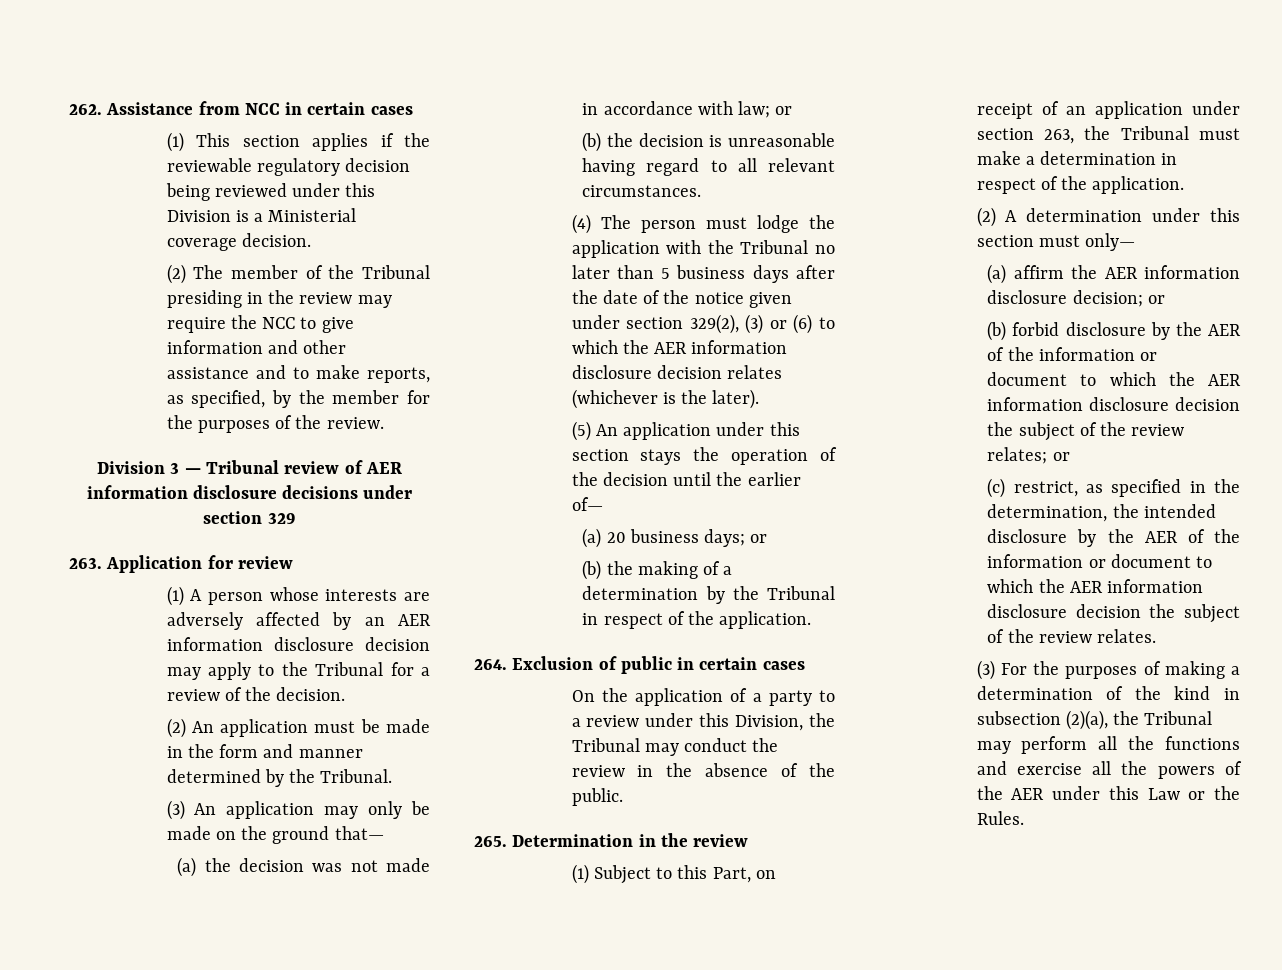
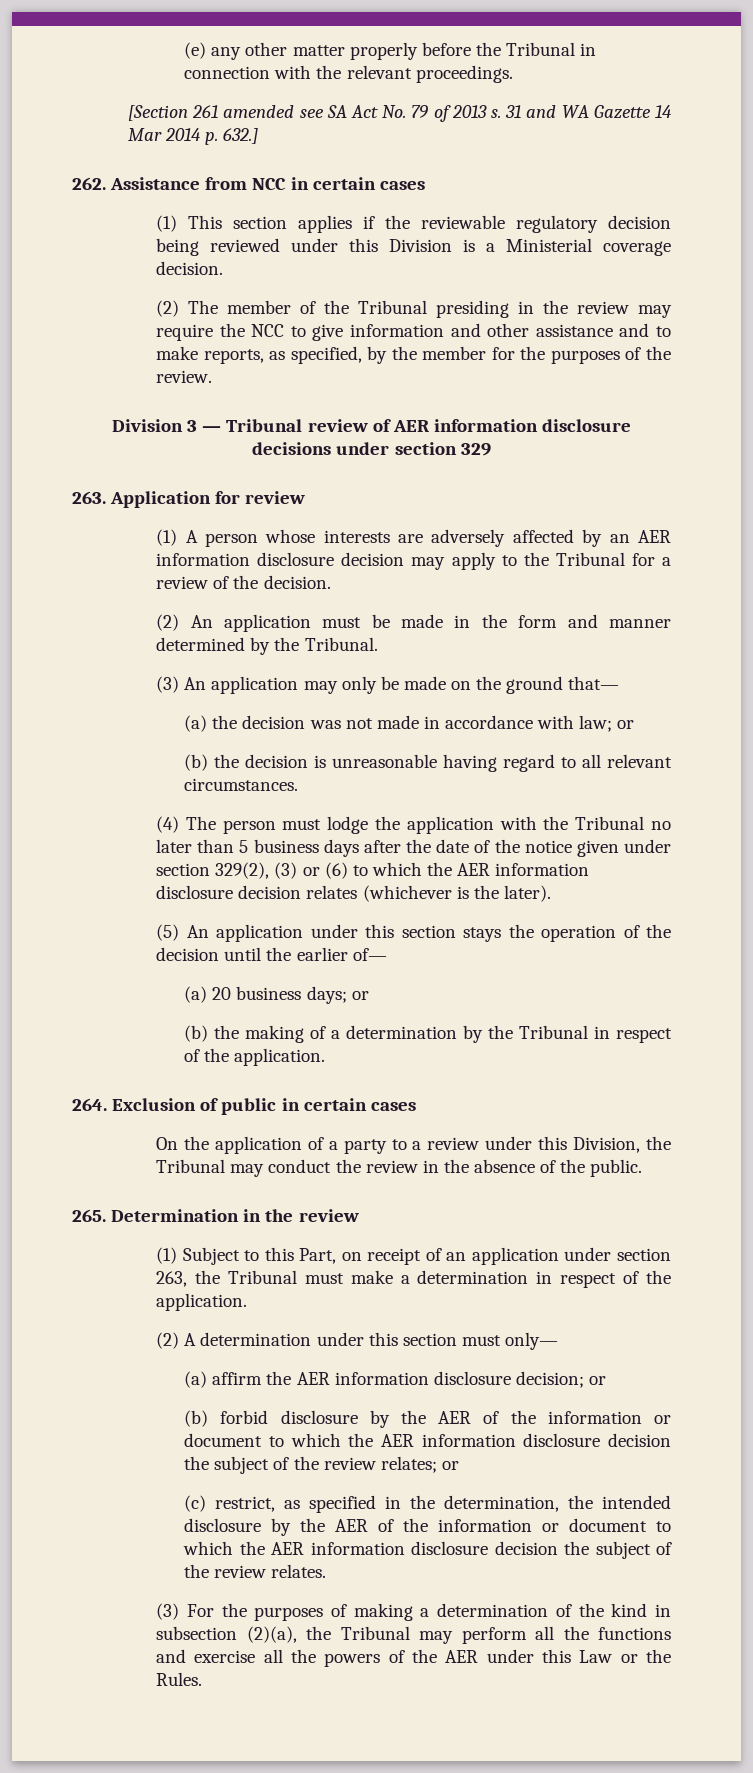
(69, 109) none -> [184,42,597,60] [184,65,513,83] [128,105,671,122] [128,128,259,145] (e) any other matter properly before the Tribunal in connection with the relevant proceedings. // [Section 261 amended see SA Act No. 79 of 2013 s. 31 and WA Gazette 14 Mar 2014 p. 632.] //

